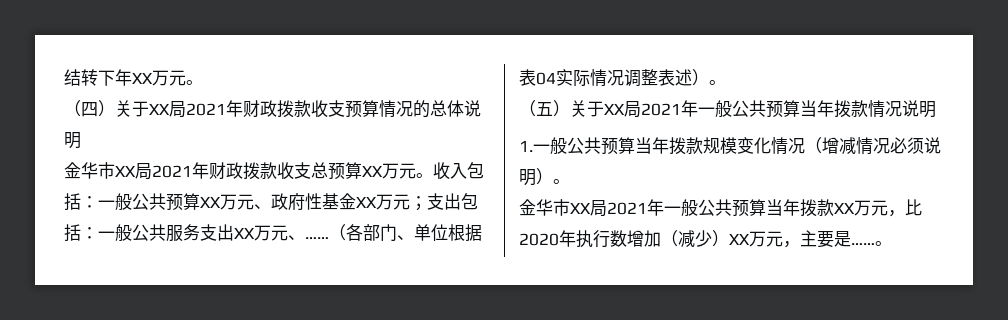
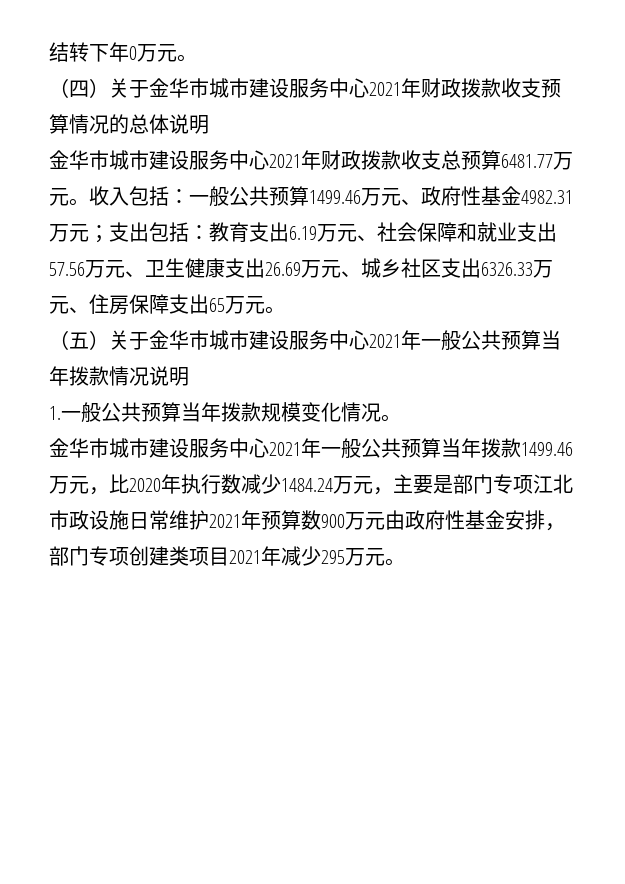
[132,72,153,84] XX -> [129,46,137,60] 0
[149,101,186,118] XX局 -> [149,78,369,98] 金华市城市建设服务中心
[115,163,152,180] XX局 -> [109,150,269,170] 城市建设服务中心
[362,165,383,177] XX -> [501,154,553,168] 6481.77
[200,196,221,208] XX -> [309,190,361,204] 1499.46
[356,196,377,208] XX -> [521,190,573,204] 4982.31
[98,224,482,242] [519,69,726,87] [519,100,641,118] 一般公共服务支出XX万元、……（各部门、单位根据表04实际情况调整表述）。 // （五）关于XX局 -> [209,222,557,242] [49,258,553,278] [49,294,285,315] [49,330,369,350] 教育支出6.19万元、社会保障和就业支出57.56万元、卫生健康支出26.69万元、城乡社区支出6326.33万元、住房保障支出65万元。 // （五）关于金华市城市建设服务中心
[805,137,941,155] [519,168,570,186] [519,199,855,217] （增减情况必须说明）。 // 金华市XX局2021年一般公共预算当年拨款XX -> [381,414,401,422] [49,438,573,458] 。 // 金华市城市建设服务中心2021年一般公共预算当年拨款1499.46
[627,230,875,248] 增加（减少）XX万元，主要是…… -> [241,474,573,495] [49,510,565,531] [49,546,385,566] 减少1484.24万元，主要是部门专项江北市政设施日常维护2021年预算数900万元由政府性基金安排，部门专项创建类项目2021年减少295万元

